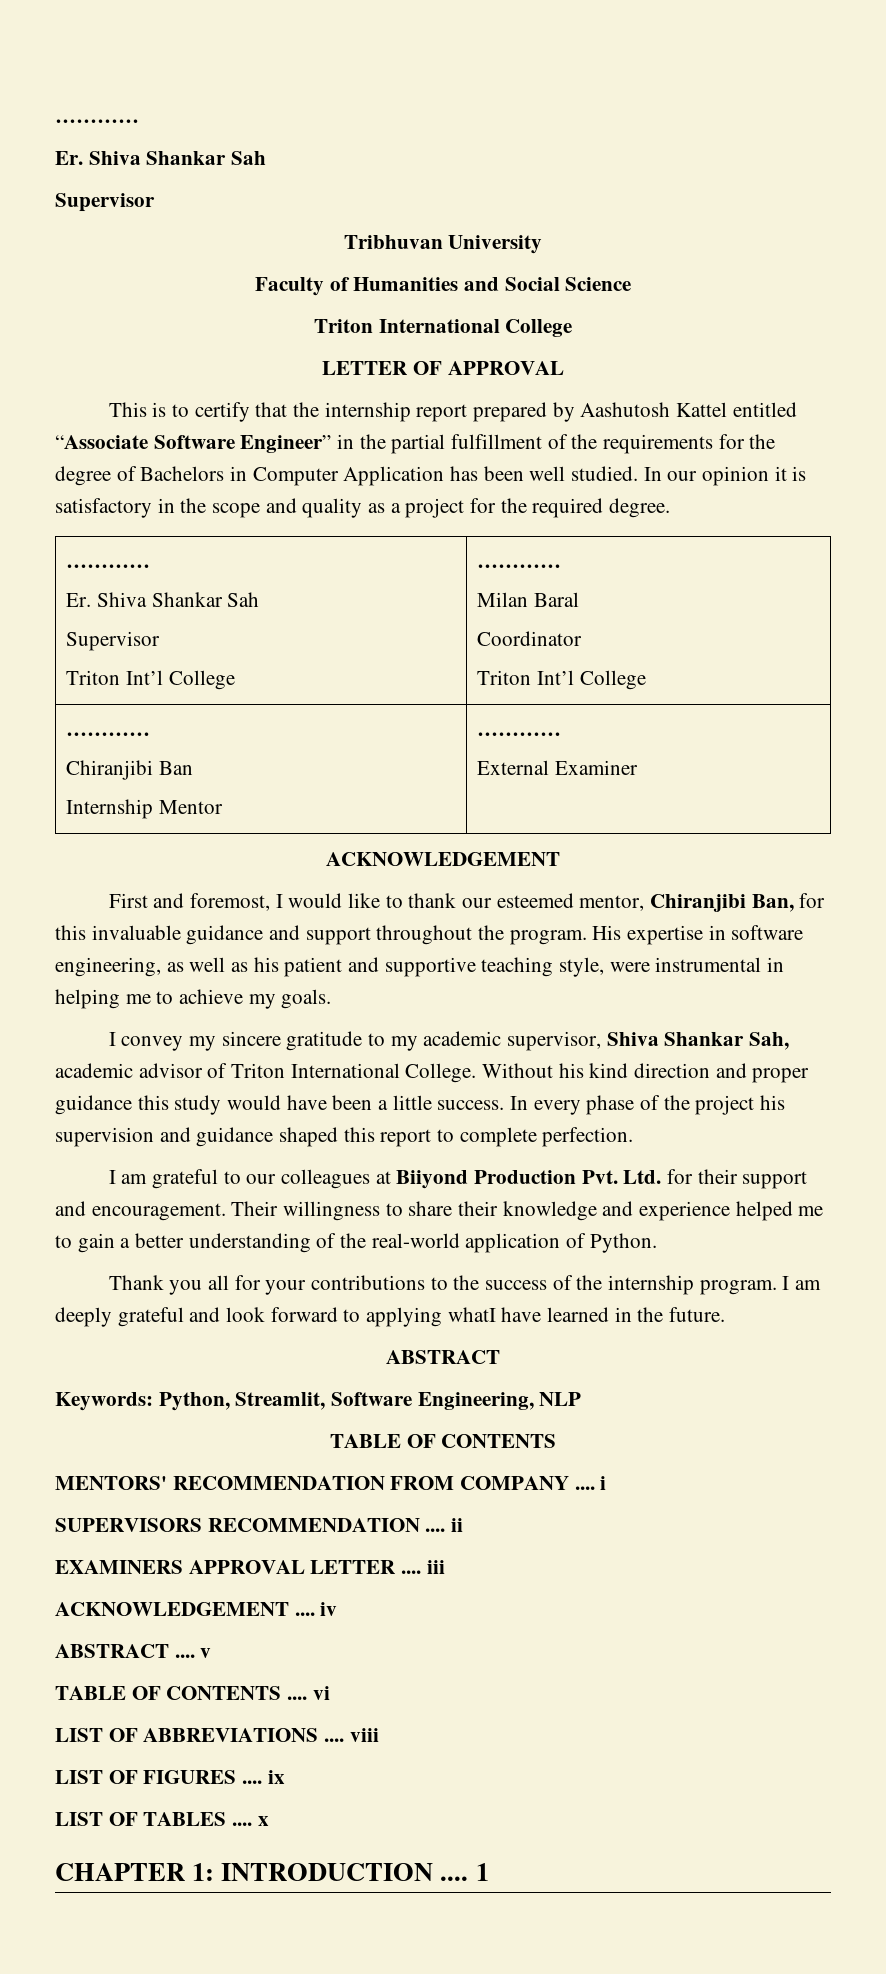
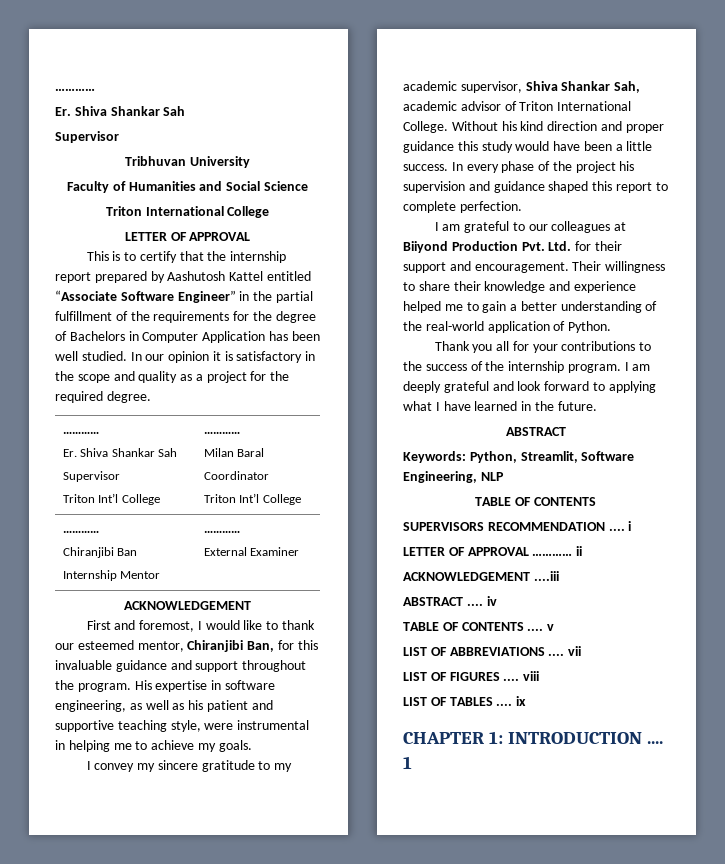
[447,1307,496,1322] whatI -> [403,401,440,411] what I
[55,1476,607,1490] [55,1518,464,1532] [55,1560,445,1574] [55,1602,338,1616] MENTORS' RECOMMENDATION FROM COMPANY .... i // SUPERVISORS RECOMMENDATION .... ii // EXAMINERS APPROVAL LETTER .... iii // ACKNOWLEDGEMENT .... iv -> [403,521,632,531] [403,546,583,556] [403,571,559,581] SUPERVISORS RECOMMENDATION .... i // LETTER OF APPROVAL ………… ii // ACKNOWLEDGEMENT ....iii
[200,1648,212,1658] v -> [486,596,497,606] iv
[312,1686,330,1700] vi -> [547,624,555,631] v
[349,1728,379,1742] viii -> [568,646,582,656] vii
[267,1770,285,1784] ix -> [523,671,540,681] viii
[257,1816,269,1826] x -> [516,696,527,706] ix

